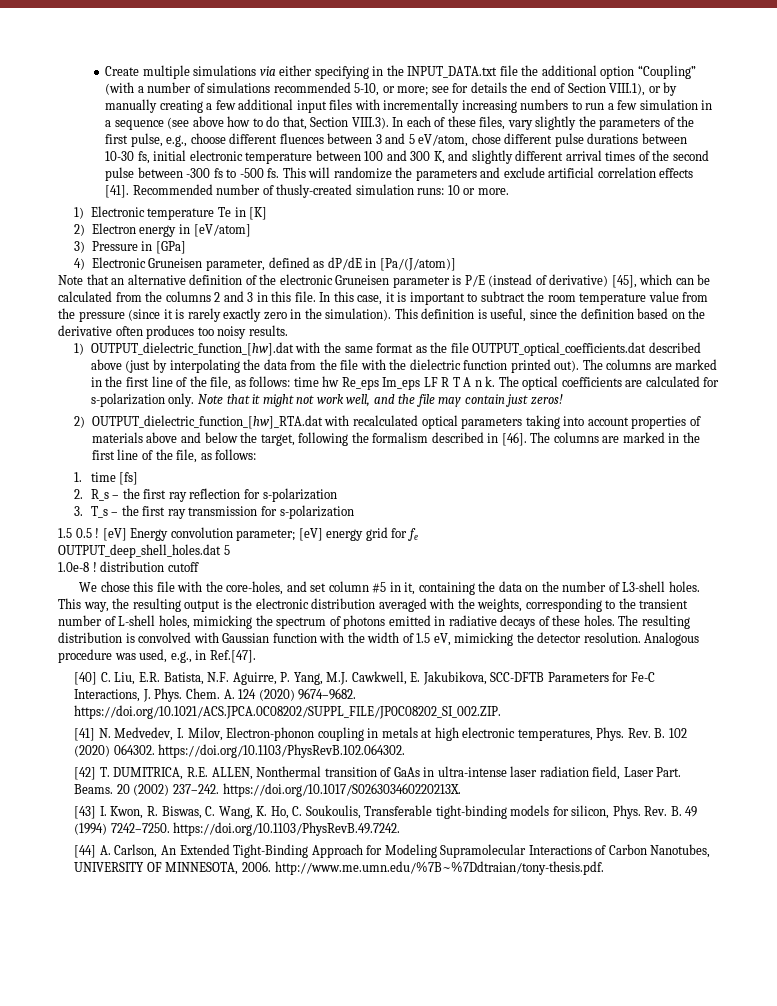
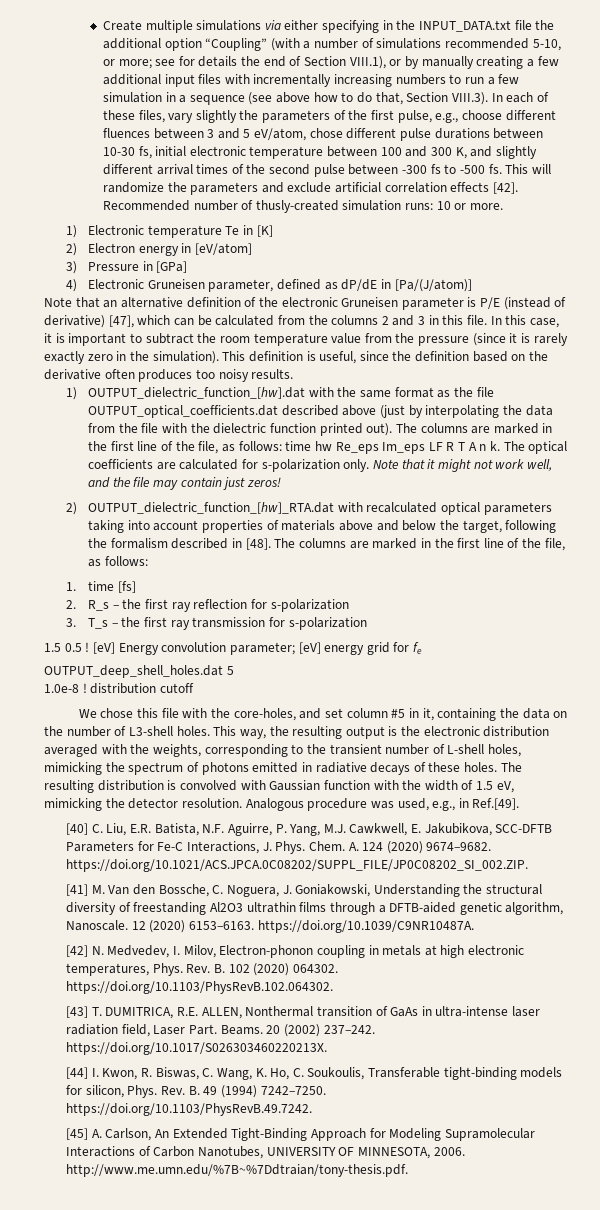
[105,185,130,198] [41]. -> [493,182,519,194] [42].
[611,275,637,288] [45], -> [108,315,134,328] [47],
[501,432,527,446] [46]. -> [245,538,271,550] [48].
[209,650,256,663] Ref.[47]. -> [472,798,520,810] Ref.[49].
(96, 734) none -> [91,884,543,897] [66,902,564,915] [66,920,474,933] [66,945,89,957] M. Van den Bossche, C. Noguera, J. Goniakowski, Understanding the structural diversity of freestanding Al2O3 ultrathin films through a DFTB-aided genetic algorithm, Nanoscale. 12 (2020) 6153–6163. https://doi.org/10.1039/C9NR10487A. // [42]
[74,767,97,780] [42] -> [66,1006,89,1018] [43]
[74,806,97,819] [43] -> [66,1067,89,1079] [44]
[74,845,97,858] [44] -> [66,1128,89,1140] [45]

